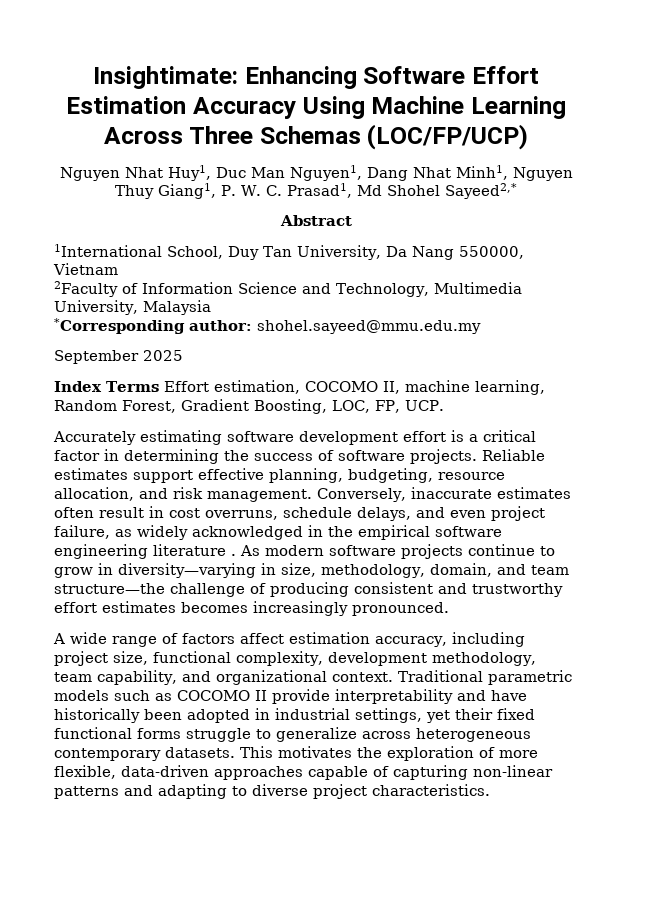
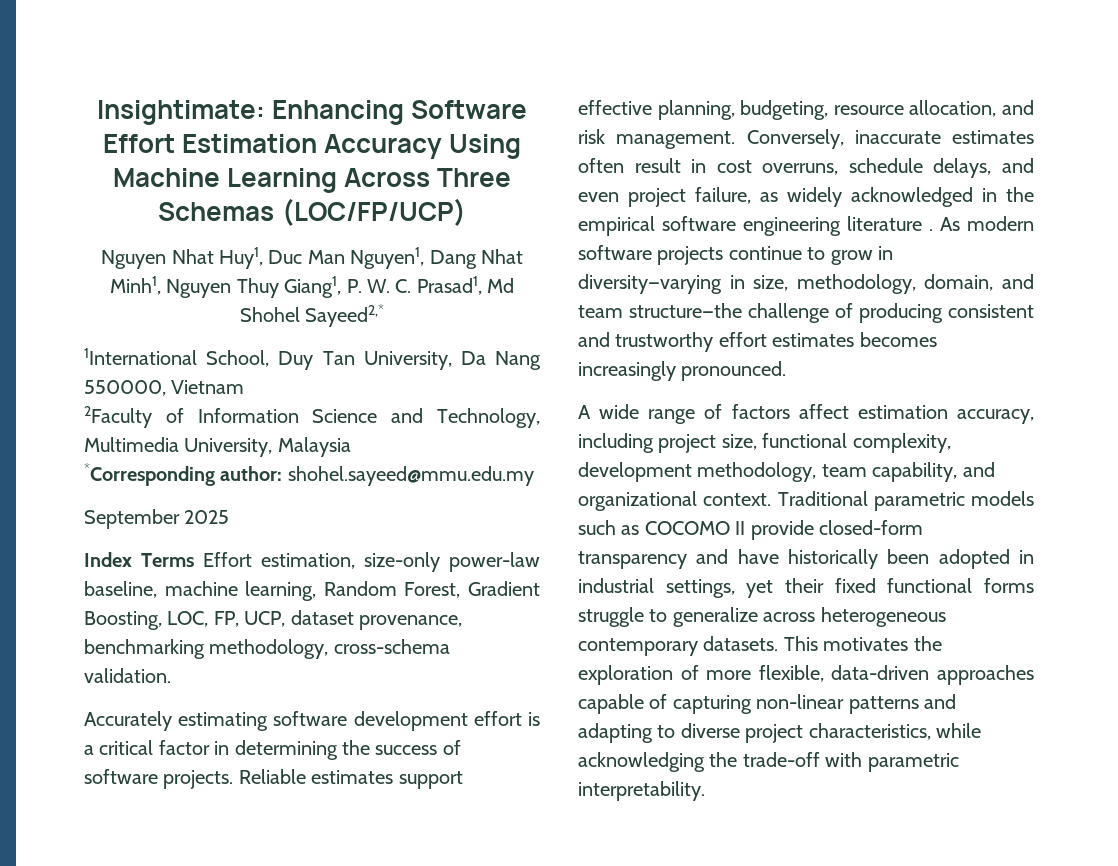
[279,215,352,226] // Abstract -> (385, 315) none
[304,381,400,394] COCOMO II, -> [364,552,540,572] [84,581,157,598] size-only power-law baseline,
[404,400,444,411] UCP. -> [244,610,462,630] [84,639,450,659] [84,668,171,683] UCP, dataset provenance, benchmarking methodology, cross-schema validation.
[335,689,453,704] interpretability -> [819,520,923,535] [578,551,687,569] closed-form transparency
[372,784,490,796] characteristics. -> [808,723,981,740] [578,752,959,772] [578,781,705,801] characteristics, while acknowledging the trade-off with parametric interpretability.

